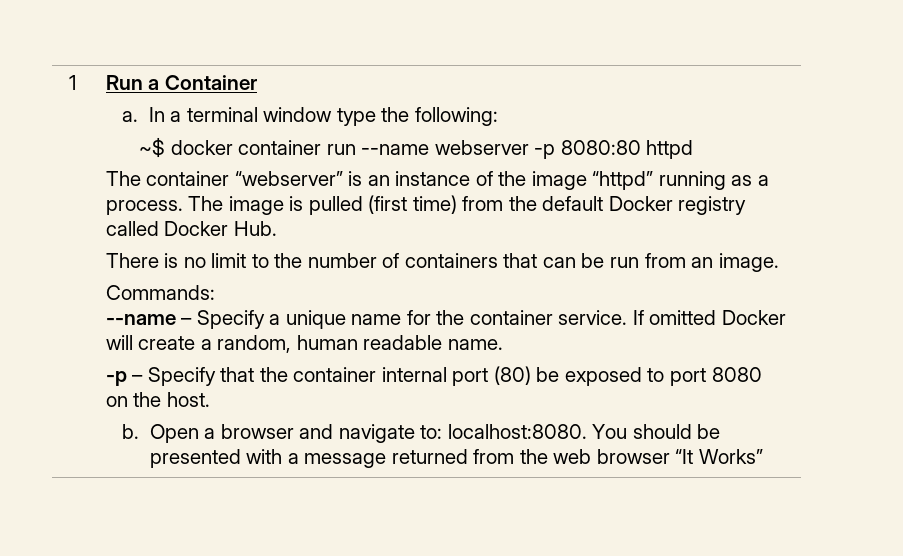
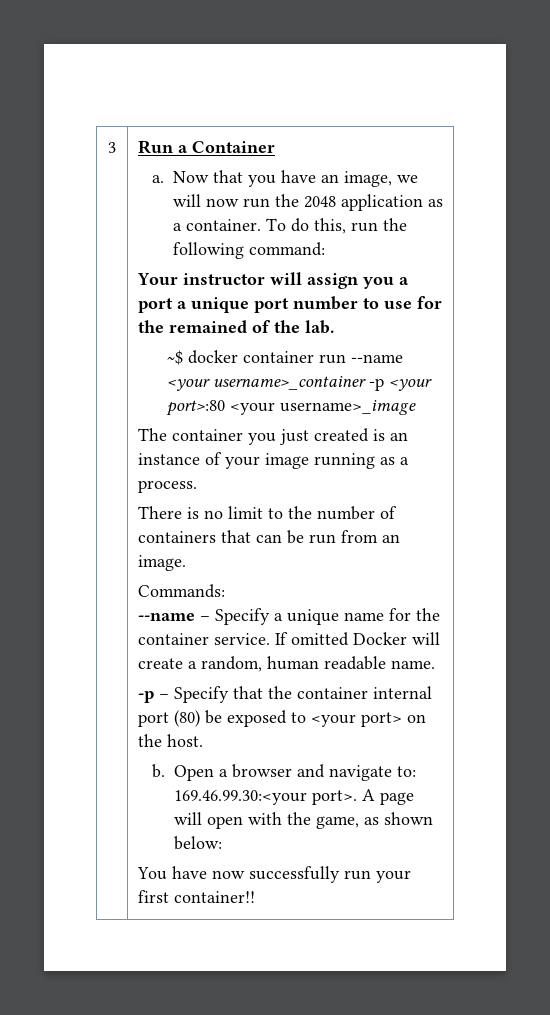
[68,75,76,90] 1 -> [108,142,116,153] 3
[148,107,498,126] In a terminal window type the following: -> [173,170,419,187] [173,194,444,211] [173,218,408,234] [173,242,326,259] [136,272,409,289] [137,296,442,313] [137,320,334,334] Now that you have an image, we will now run the 2048 application as a container. To do this, run the following command: // Your instructor will assign you a port a unique port number to use for the remained of the lab.
[434,140,694,159] webserver -p 8080:80 httpd -> [166,376,432,391] [165,400,416,416] <your username>_container -p <your port>:80 <your username>_image
[234,171,343,186] “webserver” -> [247,428,369,445] you just created
[498,171,654,190] the image “httpd” -> [224,453,309,469] your image
[188,195,747,215] [105,221,277,236] The image is pulled (first time) from the default Docker registry called Docker Hub. -> (197, 486) none
[669,367,762,386] port 8080 -> [310,712,402,727] <your port>
[447,424,721,439] [149,449,763,468] localhost:8080. You should be presented with a message returned from the web browser “It Works” -> [174,789,415,805] [174,812,434,829] [174,836,223,850] [136,866,411,883] [137,890,255,903] 169.46.99.30:<your port>. A page will open with the game, as shown below: // You have now successfully run your first container!!

